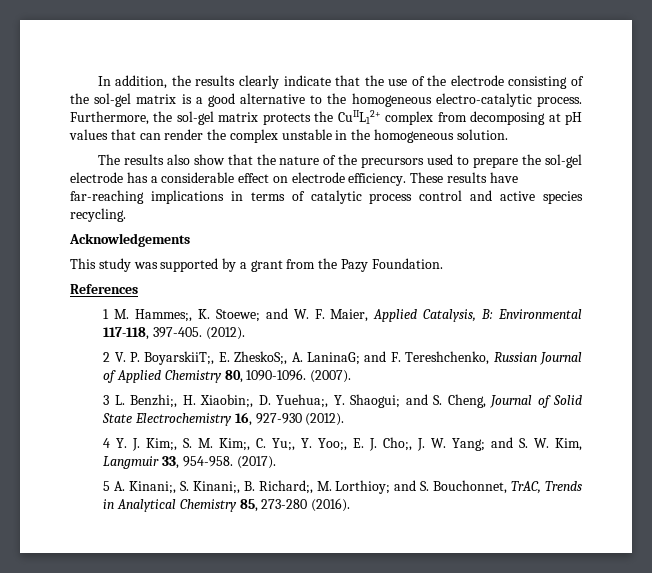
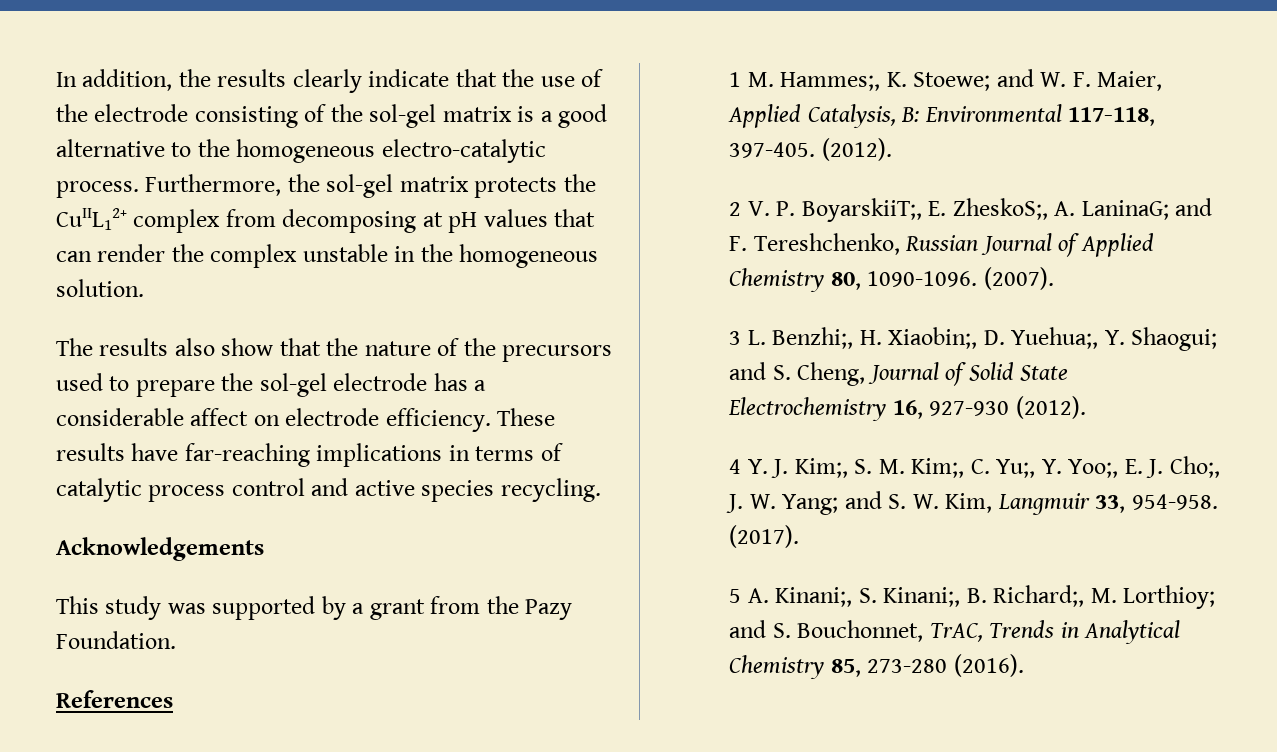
[238,173,270,183] effect -> [190,408,249,426] affect

